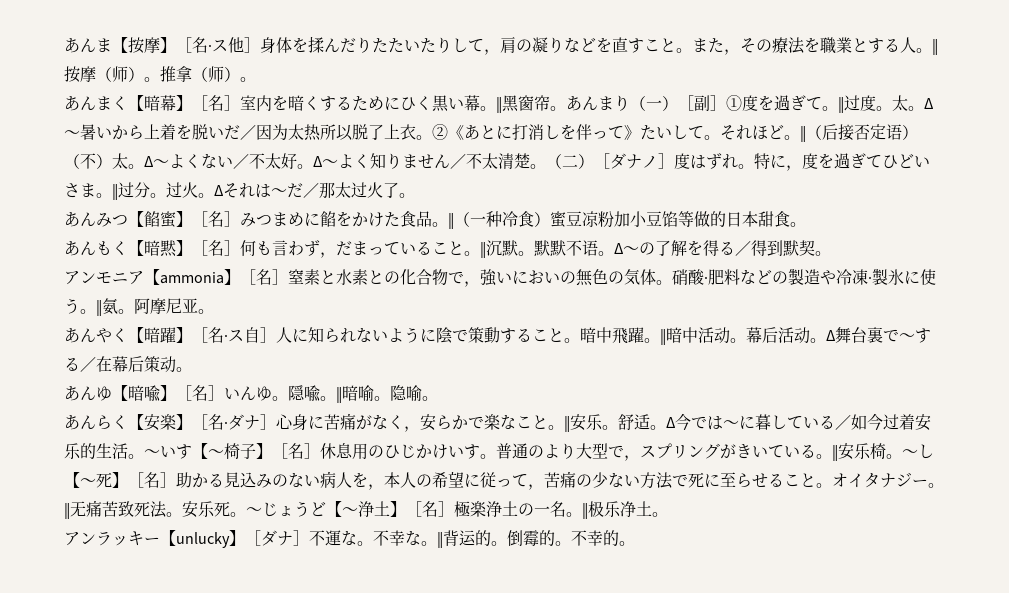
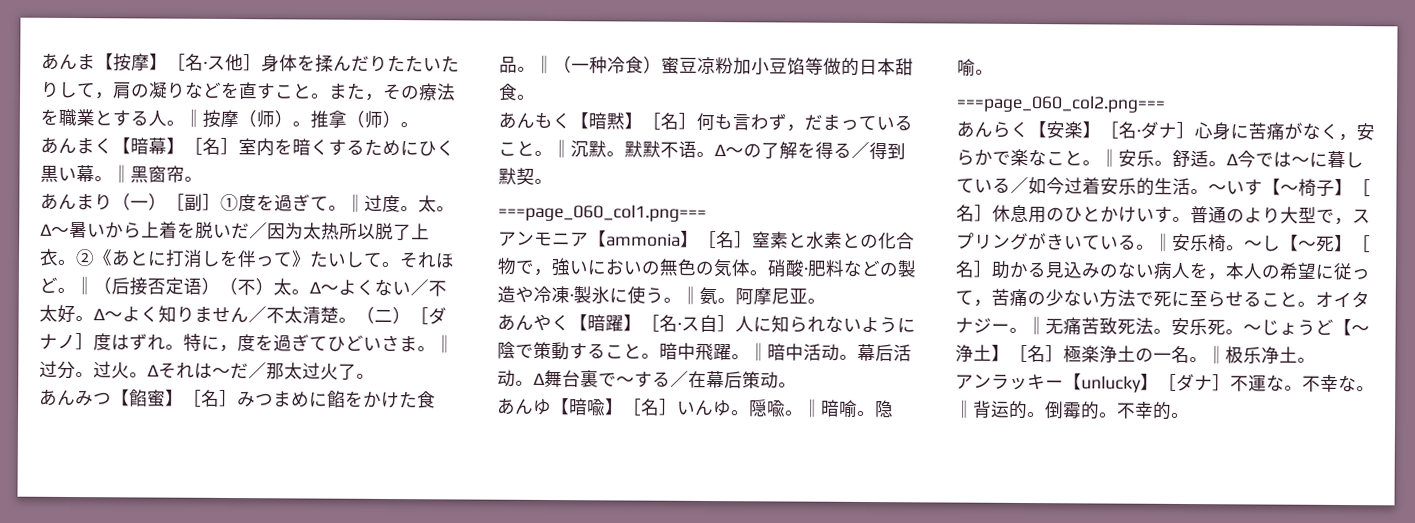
(566, 108) none -> (203, 179) //
(831, 253) none -> [498,203,707,222] // ===page_060_col1.png===
(438, 398) none -> [956,94,1166,113] // ===page_060_col2.png===
[400,444,416,459] じ -> [1082,206,1101,222] と

